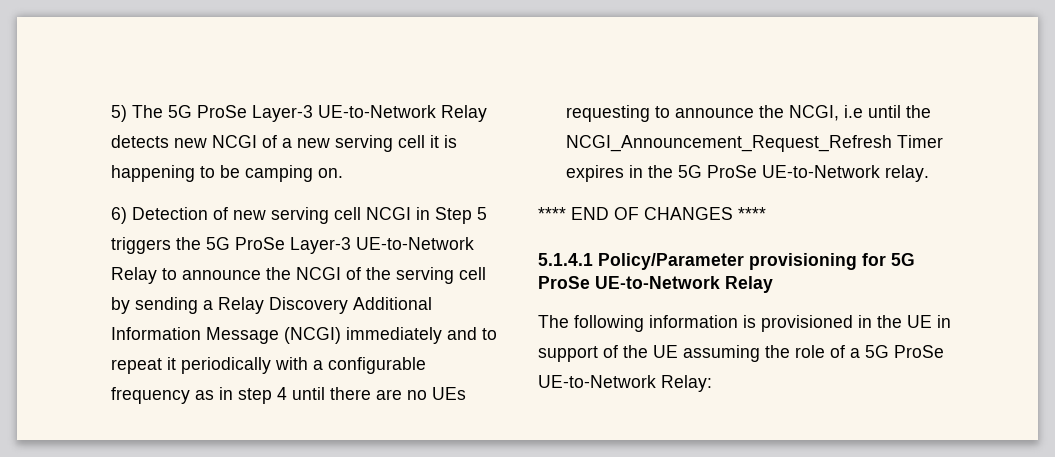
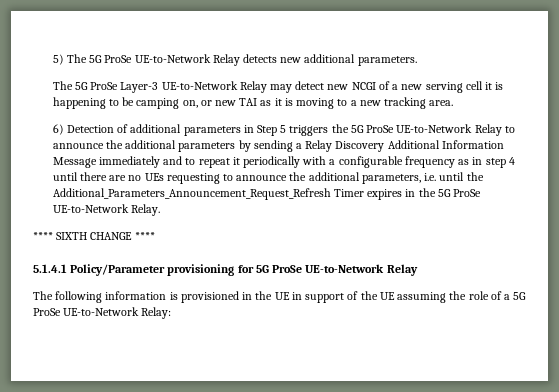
[252,105,488,122] [111,135,170,148] Layer-3 UE-to-Network Relay detects -> [134,54,417,66] [52,81,325,93] UE-to-Network Relay detects new additional parameters. // The 5G ProSe Layer-3 UE-to-Network Relay may detect
[318,168,344,178] on. -> [182,97,454,109] on, or new TAI as it is moving to a new tracking area.
[233,207,412,224] new serving cell NCGI -> [130,124,241,136] additional parameters
[290,237,352,254] Layer-3 -> (395, 129) none
[296,267,487,284] NCGI of the serving cell -> [125,140,236,152] additional parameters
[284,327,342,344] (NCGI) -> (97, 162) none
[789,105,864,121] NCGI, i.e -> [308,172,437,184] additional parameters, i.e.
[566,135,893,152] NCGI_Announcement_Request_Refresh -> [52,188,331,200] Additional_Parameters_Announcement_Request_Refresh
[885,165,930,182] [538,207,733,220] relay. // **** END OF CHANGES -> [130,204,160,216] [33,232,133,240] Relay. // **** SIXTH CHANGE

